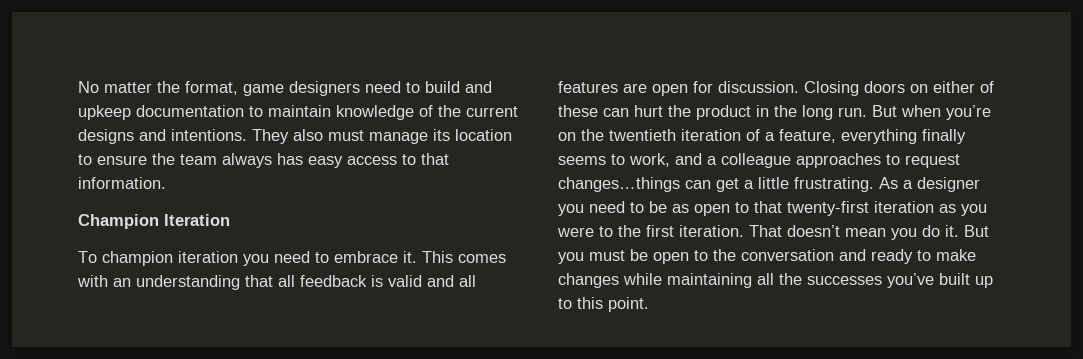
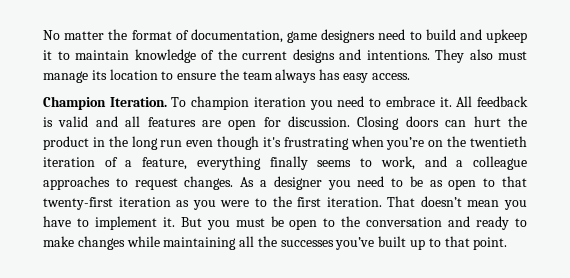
[185,81,238,95] format, -> [131,29,283,43] format of documentation,
[136,105,244,117] documentation -> [43,50,52,60] it
[347,153,449,165] [78,177,166,189] access to that information. -> [371,73,410,80] access.
[164,214,230,226] Iteration // -> [109,97,167,107] Iteration.
[422,251,506,263] [77,275,295,290] This comes with an understanding that all -> [456,96,473,107] All
[910,81,994,93] [558,105,598,117] on either of these -> (439, 121) none
[838,105,897,117] run. But -> [160,136,349,150] run even though it's frustrating
[558,177,874,192] changes…things can get a little frustrating. -> [184,176,234,190] changes.
[922,225,940,237] do -> [43,216,157,230] have to implement
[577,297,603,309] this -> [444,236,470,247] that

